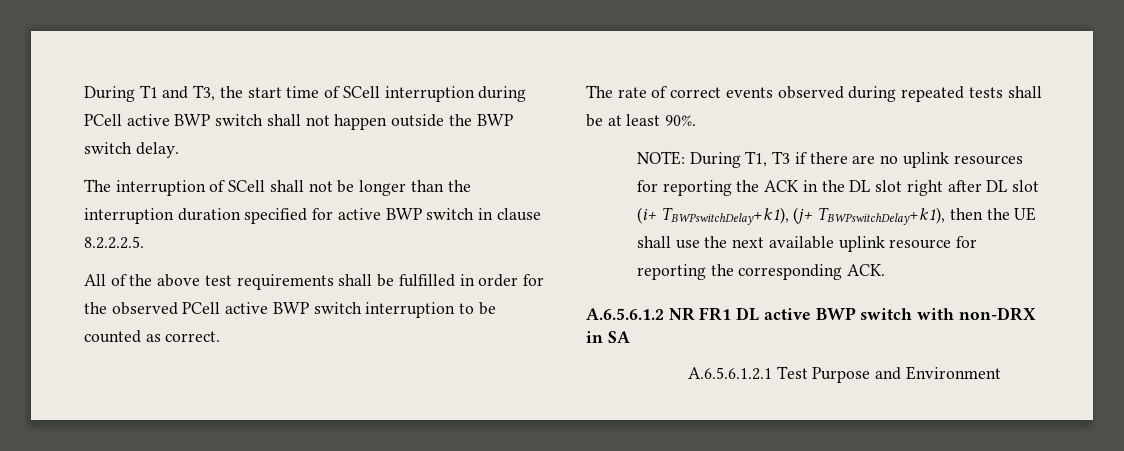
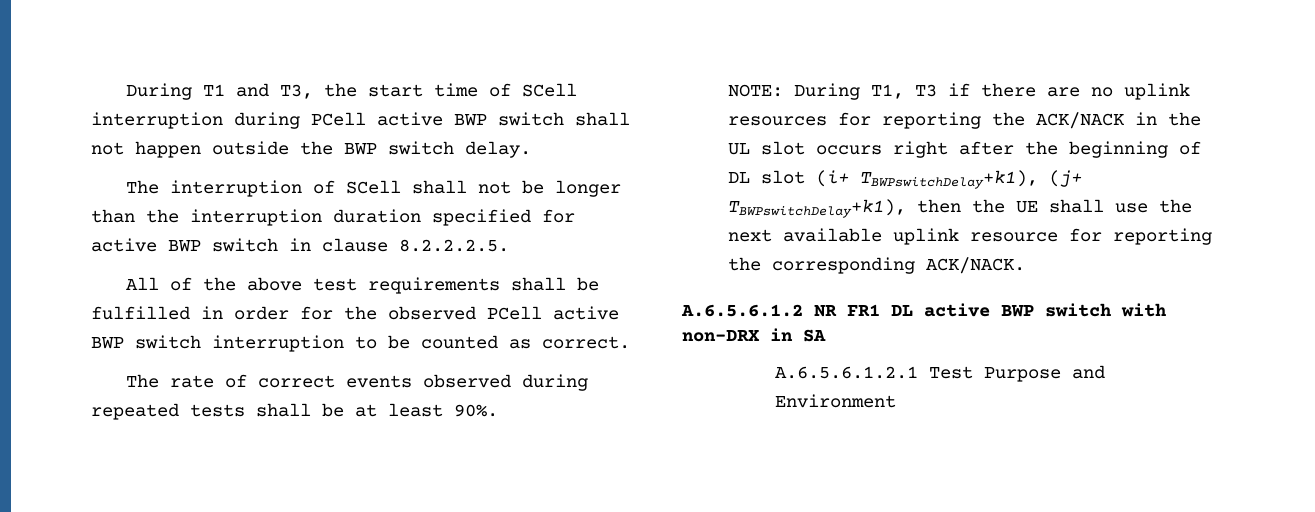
[764,180,800,192] ACK -> [1036,112,1126,129] ACK/NACK
[849,180,982,196] DL slot right after -> [728,141,1202,158] UL slot occurs right after the beginning of
[847,264,886,276] ACK. -> [926,257,1026,274] ACK/NACK.

